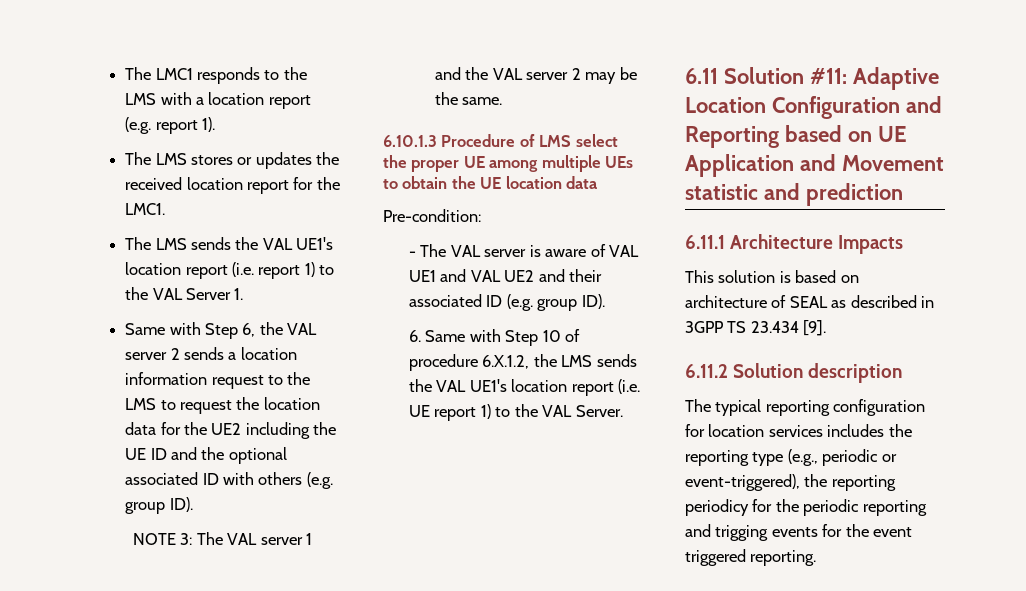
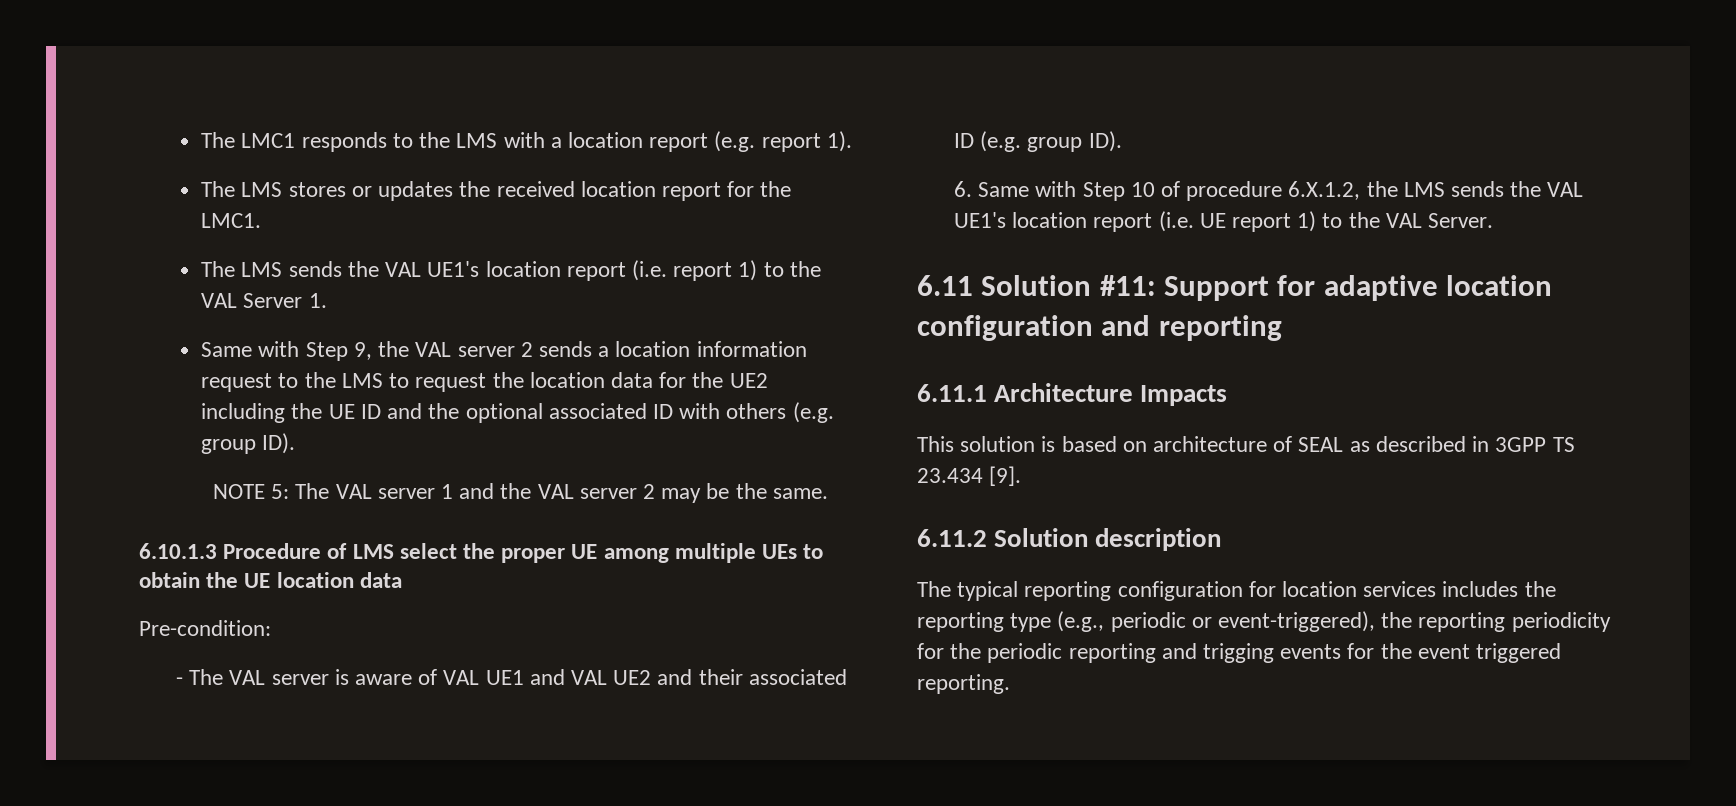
[242,323,256,337] 6, -> [353,342,372,360] 9,
[180,533,193,545] 3: -> [271,484,290,499] 5:
[852,67,939,90] [685,96,942,119] [685,125,907,148] [685,154,944,177] [685,183,903,206] Adaptive Location Configuration and Reporting based on UE Application and Movement statistic and prediction -> [1164,275,1553,301] [917,315,1282,341] Support for adaptive location configuration and reporting
[685,499,749,516] periodicy -> [1511,612,1611,632] periodicity

